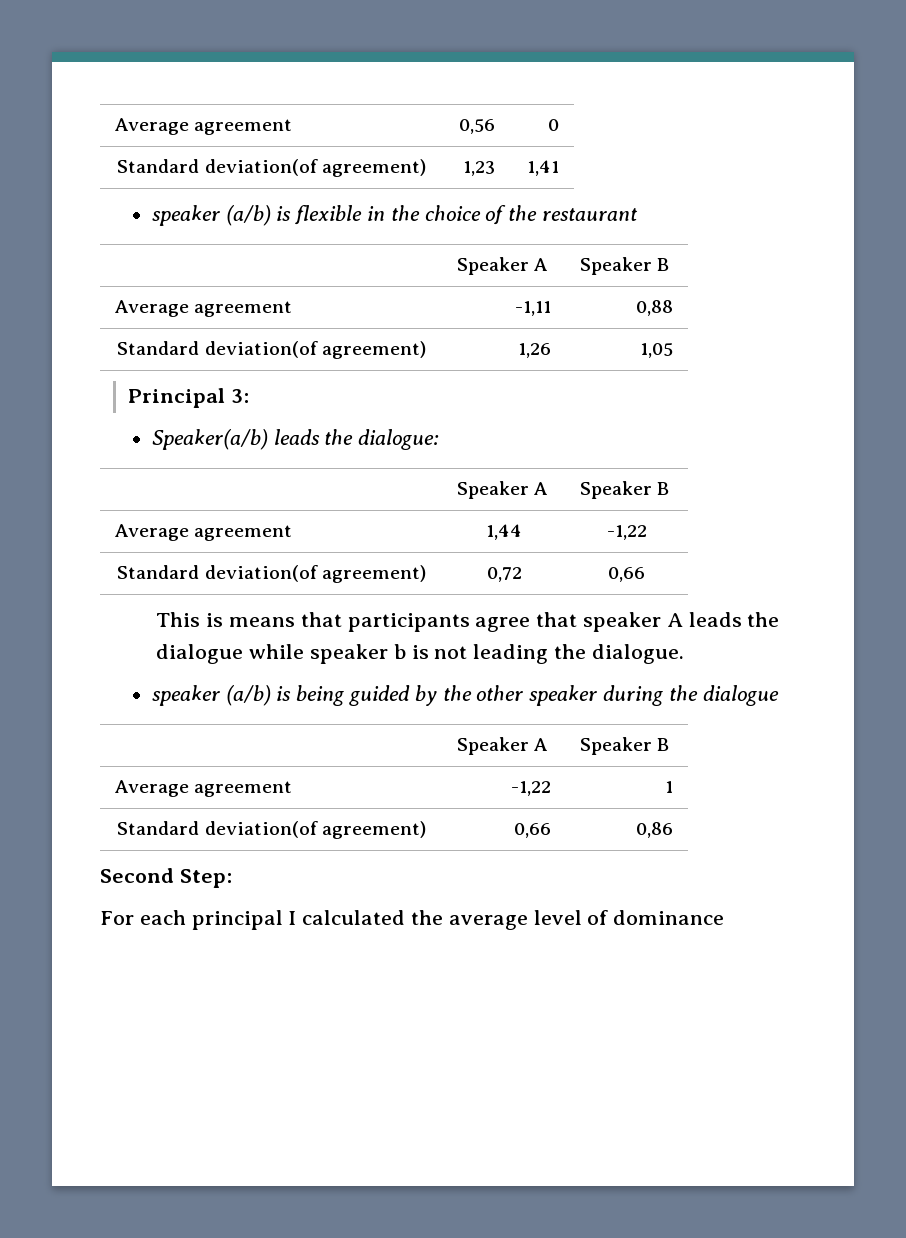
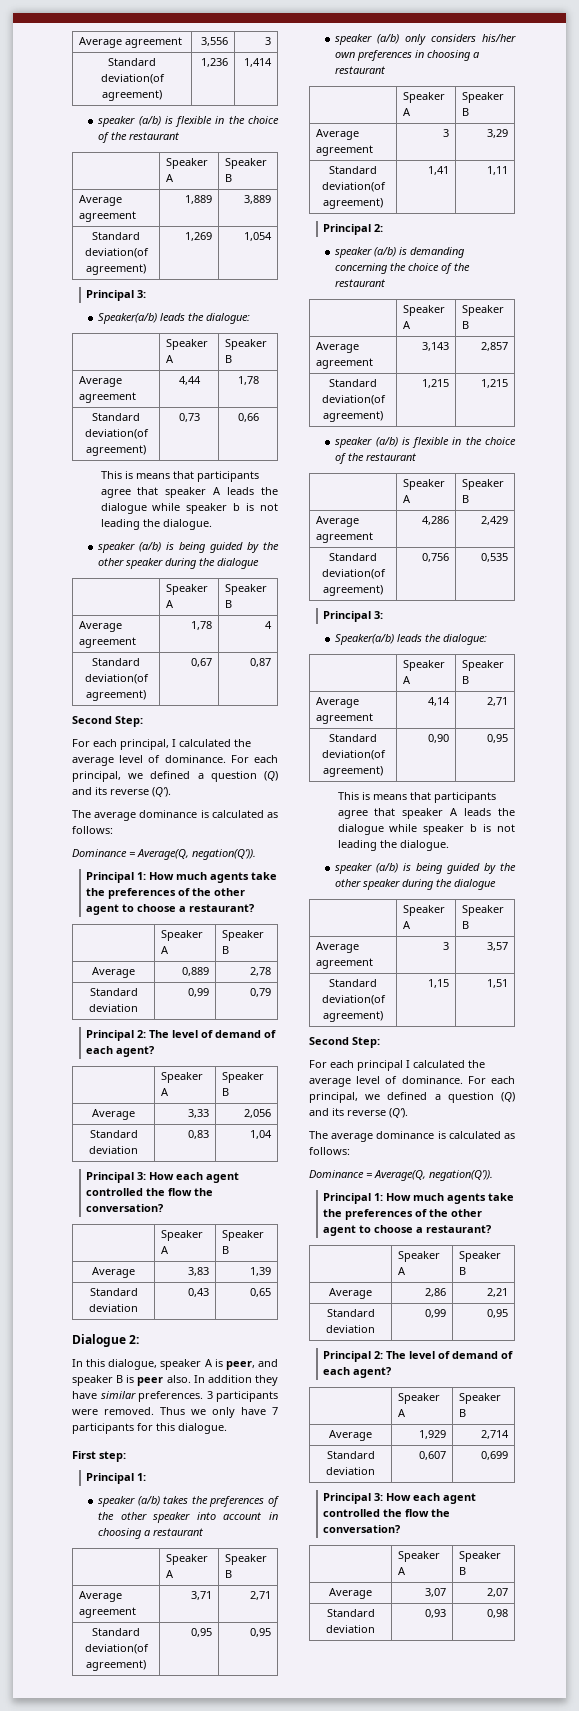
[115,118,293,135] [458,119,495,134] [547,119,559,131] [117,159,426,177] [462,161,495,176] [526,160,559,176] Average agreement | 0,56 | 0 // Standard deviation(of agreement) | 1,23 | 1,41 -> [79,37,183,48] [200,37,228,46] [264,37,271,45] [108,58,156,66] [100,74,165,84] [102,90,162,101] [200,58,228,67] [243,58,272,67] Average agreement | 3,556 | 3 // Standard deviation(of agreement) | 1,236 | 1,414
[514,301,551,316] [635,300,673,316] [117,341,426,359] [517,343,551,358] [639,343,673,358] -1,11 | 0,88 // Standard deviation(of agreement) | 1,26 | 1,05 -> [184,195,212,204] [243,195,271,204] [92,232,140,240] [84,248,149,258] [86,264,146,275] [184,232,212,241] [243,232,272,241] 1,889 | 3,889 // Standard deviation(of agreement) | 1,269 | 1,054
[486,524,522,540] [606,525,647,540] [117,565,426,583] [486,567,522,582] 1,44 | -1,22 // Standard deviation(of agreement) | 0,72 -> [178,376,201,385] [237,376,259,385] [92,413,140,421] [84,429,149,439] [86,445,146,456] [178,413,200,422] 4,44 | 1,78 // Standard deviation(of agreement) | 0,73
[510,781,551,796] [664,781,673,793] [117,821,426,839] [513,823,551,838] [635,822,673,838] -1,22 | 1 // Standard deviation(of agreement) | 0,66 | 0,86 -> [190,621,212,630] [264,621,272,629] [92,658,140,666] [84,674,149,684] [86,690,146,701] [190,658,212,667] [249,658,271,667] [72,716,143,727] [72,739,251,750] [72,755,278,766] [72,771,278,782] [72,787,171,797] [72,810,278,821] [72,826,113,834] [72,849,256,860] [86,872,278,883] [86,888,246,899] [86,904,255,915] [161,930,204,941] [161,946,170,954] [222,930,265,941] [222,946,230,954] [92,967,135,978] [181,967,209,976] [249,967,271,976] [89,988,138,996] [89,1004,138,1012] [187,988,209,997] [249,988,271,997] [86,1030,277,1041] [86,1046,155,1057] [161,1072,204,1083] [161,1088,170,1096] [222,1072,265,1083] [222,1088,230,1096] [92,1109,135,1120] [187,1109,209,1118] [243,1109,271,1118] [89,1130,138,1138] [89,1146,138,1154] [187,1130,209,1139] [249,1130,272,1139] [86,1172,240,1183] [86,1188,214,1196] [86,1204,164,1212] [161,1230,204,1241] [161,1246,170,1254] [222,1230,265,1241] [222,1246,230,1254] [92,1267,135,1278] [187,1267,209,1276] [249,1267,271,1276] [89,1288,138,1296] [89,1304,138,1312] [187,1288,209,1297] [249,1288,271,1297] [72,1334,140,1347] [72,1359,278,1370] [72,1375,278,1386] [72,1391,278,1402] [72,1407,278,1418] [72,1423,227,1434] [72,1451,126,1462] [86,1473,147,1484] [98,1496,279,1507] [98,1512,278,1523] [98,1528,204,1539] [166,1554,209,1565] [166,1570,175,1578] [225,1554,268,1565] [225,1570,233,1578] [79,1591,123,1602] [79,1607,137,1618] [190,1591,212,1600] [249,1591,271,1600] [92,1628,140,1636] [84,1644,149,1654] [86,1660,146,1671] [190,1628,212,1637] [249,1628,271,1637] [335,34,516,45] [335,50,481,61] [335,66,386,74] [403,92,446,103] [403,108,412,116] [462,92,505,103] [462,108,470,116] [316,129,360,140] [316,145,374,156] [442,129,449,137] [486,129,508,138] [329,166,377,174] [321,182,386,192] [323,198,383,209] [427,166,449,175] [486,166,508,175] [323,224,384,235] [335,247,466,258] [335,263,471,274] [335,279,386,287] [403,305,446,316] [403,321,412,329] [462,305,505,316] [462,321,470,329] [316,342,360,353] [316,358,374,369] [421,342,449,351] [480,342,508,351] [329,379,377,387] [321,395,386,405] [323,411,383,422] [421,379,449,388] [480,379,508,388] [335,437,516,448] [335,453,417,464] [403,479,446,490] [403,495,412,503] [462,479,505,490] [462,495,470,503] [316,516,360,527] [316,532,374,543] [421,516,449,525] [480,516,508,525] [329,553,377,561] [321,569,386,579] [323,585,383,596] [421,553,449,562] [480,553,508,562] [323,611,384,622] [335,634,488,645] [403,660,446,671] [403,676,412,684] [462,660,505,671] [462,676,470,684] [316,697,360,708] [316,713,374,724] [427,697,450,706] [486,697,508,706] [329,734,377,742] [321,750,386,760] [323,766,383,777] [427,734,449,743] [486,734,508,743] [337,792,496,803] [337,808,515,819] [337,824,515,835] [337,840,449,851] [335,863,516,874] [335,879,497,890] [403,905,446,916] [403,921,412,929] [462,905,505,916] [462,921,470,929] [316,942,360,953] [316,958,374,969] [442,942,449,950] [486,942,508,951] [329,979,377,987] [321,995,386,1005] [323,1011,383,1022] [427,979,449,988] [486,979,508,988] 1,78 | 4 // Standard deviation(of agreement) | 0,67 | 0,87 // Second Step: // For each principal, I calculated the average level of dominance. For each principal, we defined a question (Q) and its reverse (Q’). // The average dominance is calculated as follows: // Dominance = Average(Q, negation(Q’)). // Principal 1: How much agents take the preferences of the other agent to choose a restaurant? // | Speaker A | Speaker B // Average | 0,889 | 2,78 // Standard deviation | 0,99 | 0,79 // Principal 2: The level of demand of each agent? // | Speaker A | Speaker B // Average | 3,33 | 2,056 // Standard deviation | 0,83 | 1,04 // Principal 3: How each agent controlled the flow the conversation? // | Speaker A | Speaker B // Average | 3,83 | 1,39 // Standard deviation | 0,43 | 0,65 // Dialogue 2: // In this dialogue, speaker A is peer, and speaker B is peer also. In addition they have similar preferences. 3 participants were removed. Thus we only have 7 participants for this dialogue. // First step: // Principal 1: // speaker (a/b) takes the preferences of the other speaker into account in choosing a restaurant // | Speaker A | Speaker B // Average agreement | 3,71 | 2,71 // Standard deviation(of agreement) | 0,95 | 0,95 // speaker (a/b) only considers his/her own preferences in choosing a restaurant // | Speaker A | Speaker B // Average agreement | 3 | 3,29 // Standard deviation(of agreement) | 1,41 | 1,11 // Principal 2: // speaker (a/b) is demanding concerning the choice of the restaurant // | Speaker A | Speaker B // Average agreement | 3,143 | 2,857 // Standard deviation(of agreement) | 1,215 | 1,215 // speaker (a/b) is flexible in the choice of the restaurant // | Speaker A | Speaker B // Average agreement | 4,286 | 2,429 // Standard deviation(of agreement) | 0,756 | 0,535 // Principal 3: // Speaker(a/b) leads the dialogue: // | Speaker A | Speaker B // Average agreement | 4,14 | 2,71 // Standard deviation(of agreement) | 0,90 | 0,95 // This is means that participants agree that speaker A leads the dialogue while speaker b is not leading the dialogue. // speaker (a/b) is being guided by the other speaker during the dialogue // | Speaker A | Speaker B // Average agreement | 3 | 3,57 // Standard deviation(of agreement) | 1,15 | 1,51
[613,910,725,925] dominance -> [401,1076,515,1084] [309,1092,515,1103] [309,1108,408,1118] [309,1131,515,1142] [309,1147,350,1155] [309,1170,493,1181] [323,1193,515,1204] [323,1209,483,1220] [323,1225,492,1236] [398,1251,441,1262] [398,1267,407,1275] [459,1251,502,1262] [459,1267,467,1275] [329,1288,372,1299] [424,1288,446,1297] [486,1288,508,1297] [326,1309,375,1317] [326,1325,375,1333] [424,1309,446,1318] [486,1309,508,1318] [323,1351,514,1362] [323,1367,392,1378] [398,1393,441,1404] [398,1409,407,1417] [459,1393,502,1404] [459,1409,467,1417] [329,1430,372,1441] [418,1430,446,1439] [480,1430,509,1439] [326,1451,375,1459] [326,1467,375,1475] [418,1451,446,1460] [480,1451,508,1460] [323,1493,477,1504] [323,1509,451,1517] [323,1525,401,1533] [398,1551,441,1562] [398,1567,407,1575] [459,1551,502,1562] [459,1567,467,1575] [329,1588,372,1599] [424,1588,446,1597] [486,1588,508,1597] [326,1609,375,1617] [326,1625,375,1633] [424,1609,446,1618] [486,1609,508,1618] dominance. For each principal, we defined a question (Q) and its reverse (Q’). // The average dominance is calculated as follows: // Dominance = Average(Q, negation(Q’)). // Principal 1: How much agents take the preferences of the other agent to choose a restaurant? // | Speaker A | Speaker B // Average | 2,86 | 2,21 // Standard deviation | 0,99 | 0,95 // Principal 2: The level of demand of each agent? // | Speaker A | Speaker B // Average | 1,929 | 2,714 // Standard deviation | 0,607 | 0,699 // Principal 3: How each agent controlled the flow the conversation? // | Speaker A | Speaker B // Average | 3,07 | 2,07 // Standard deviation | 0,93 | 0,98

